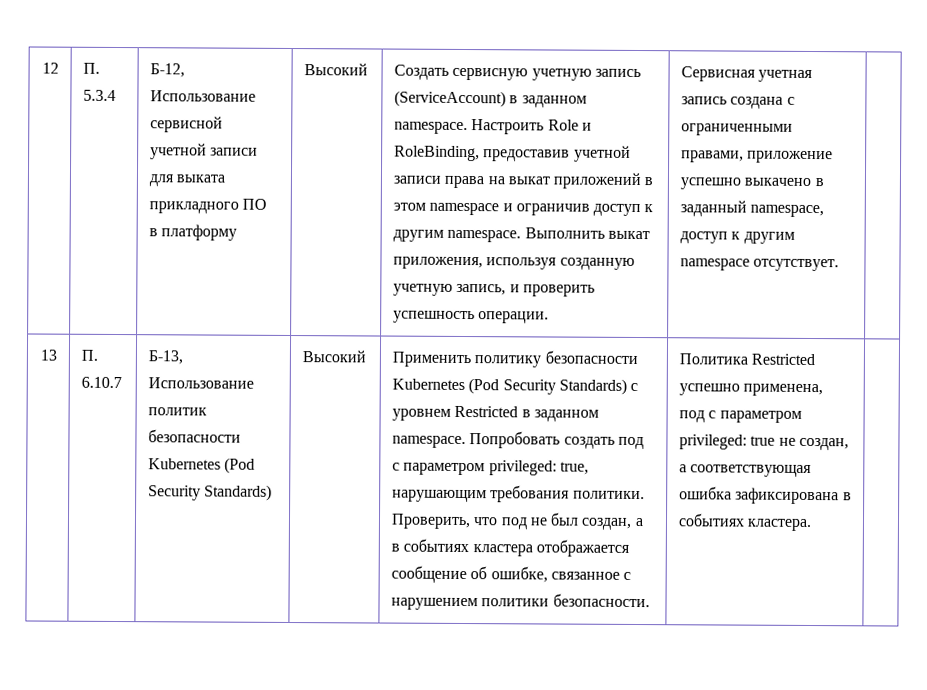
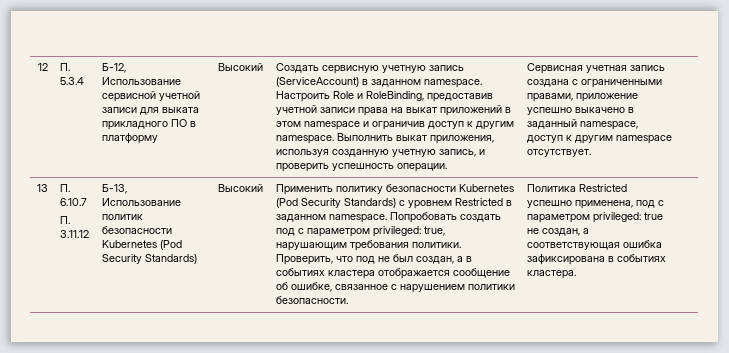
(122, 382) none -> [60,216,71,224] [60,230,90,238] // П. 3.11.12

